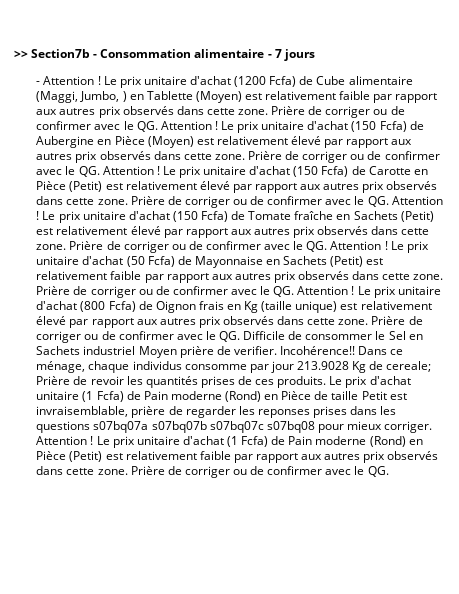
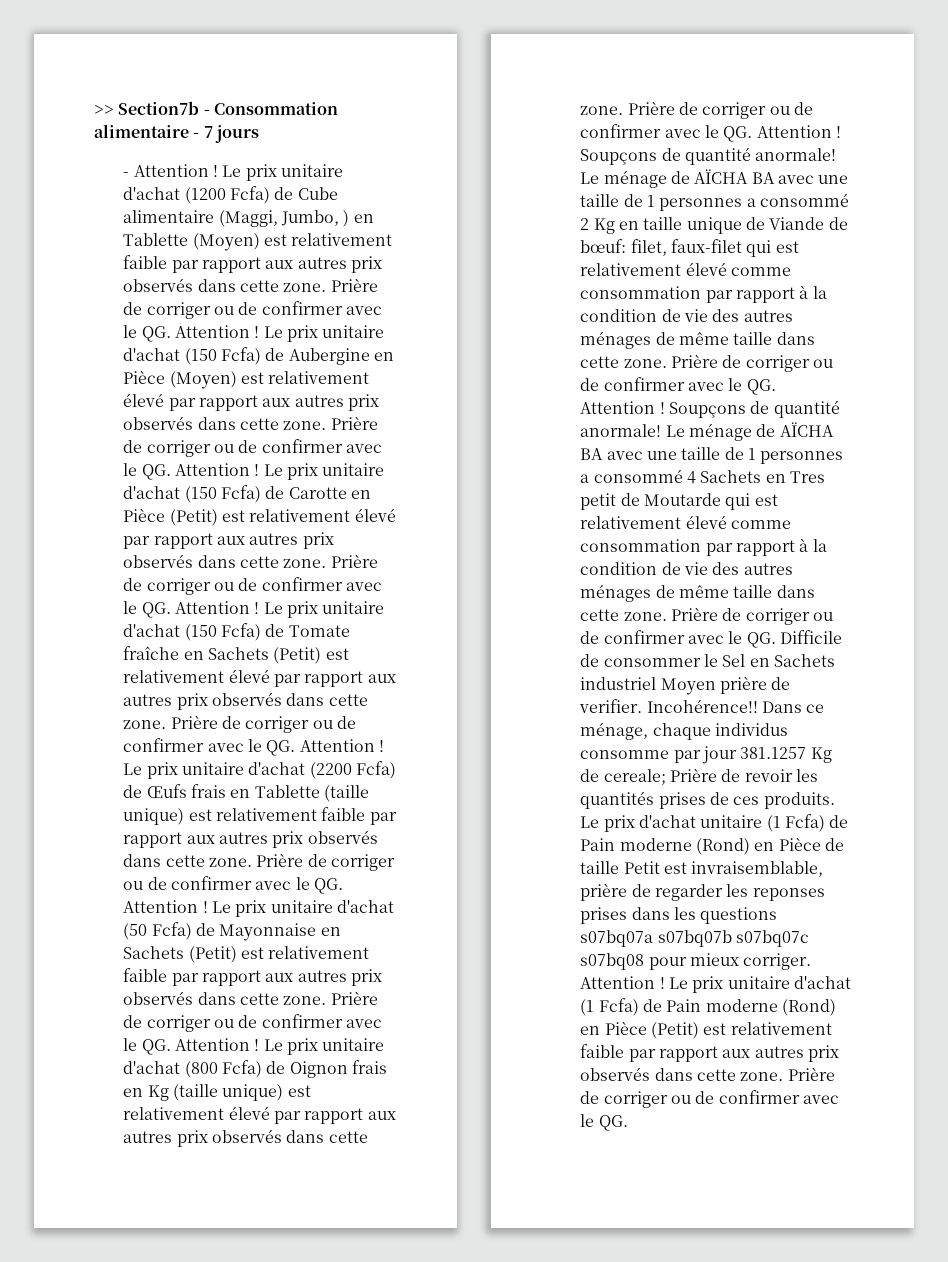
(124, 260) none -> [309,761,396,779] [123,784,369,802] [123,807,397,825] [123,830,378,848] [123,853,395,871] [123,876,343,894] [123,900,394,917] (2200 Fcfa) de Œufs frais en Tablette (taille unique) est relativement faible par rapport aux autres prix observés dans cette zone. Prière de corriger ou de confirmer avec le QG. Attention ! Le prix unitaire d'achat
(240, 336) none -> [756,125,841,138] [580,147,837,165] [580,169,849,188] [580,193,849,211] [580,217,848,234] [580,239,799,257] [580,262,791,276] [580,285,827,303] [580,309,793,322] [580,331,815,349] [580,354,833,372] [580,377,776,395] [580,400,840,418] [580,422,834,441] [580,447,844,464] [580,469,825,484] [580,493,778,510] [580,515,791,529] [580,538,827,556] [580,562,793,575] [580,584,815,602] [580,607,833,625] [580,630,776,648] Attention ! Soupçons de quantité anormale! Le ménage de AÏCHA BA avec une taille de 1 personnes a consommé 2 Kg en taille unique de Viande de bœuf: filet, faux-filet qui est relativement élevé comme consommation par rapport à la condition de vie des autres ménages de même taille dans cette zone. Prière de corriger ou de confirmer avec le QG. Attention ! Soupçons de quantité anormale! Le ménage de AÏCHA BA avec une taille de 1 personnes a consommé 4 Sachets en Tres petit de Moutarde qui est relativement élevé comme consommation par rapport à la condition de vie des autres ménages de même taille dans cette zone. Prière de corriger ou de confirmer avec le QG.
[296,361,349,370] 213.9028 -> [740,747,807,759] 381.1257

